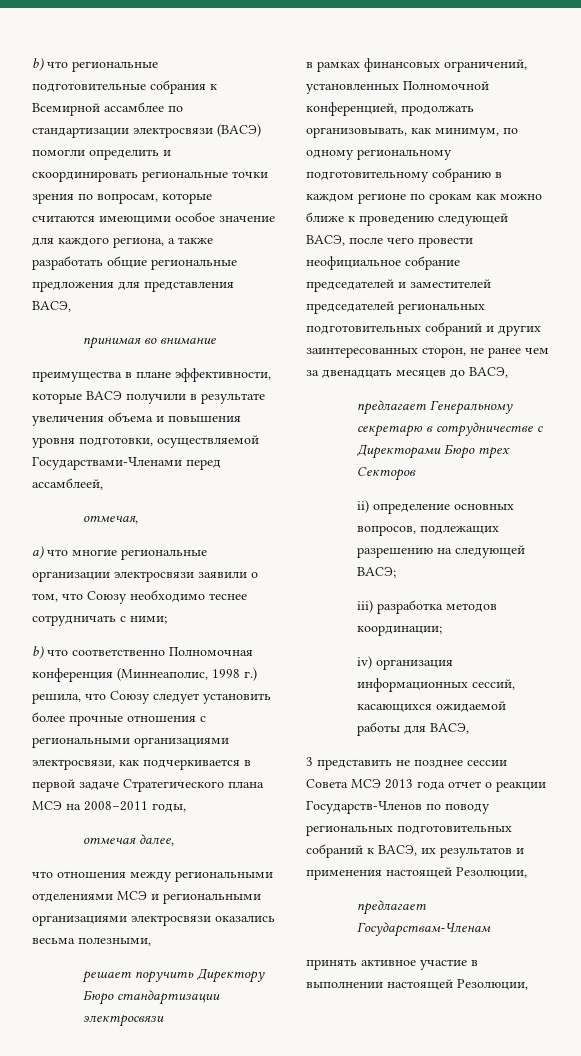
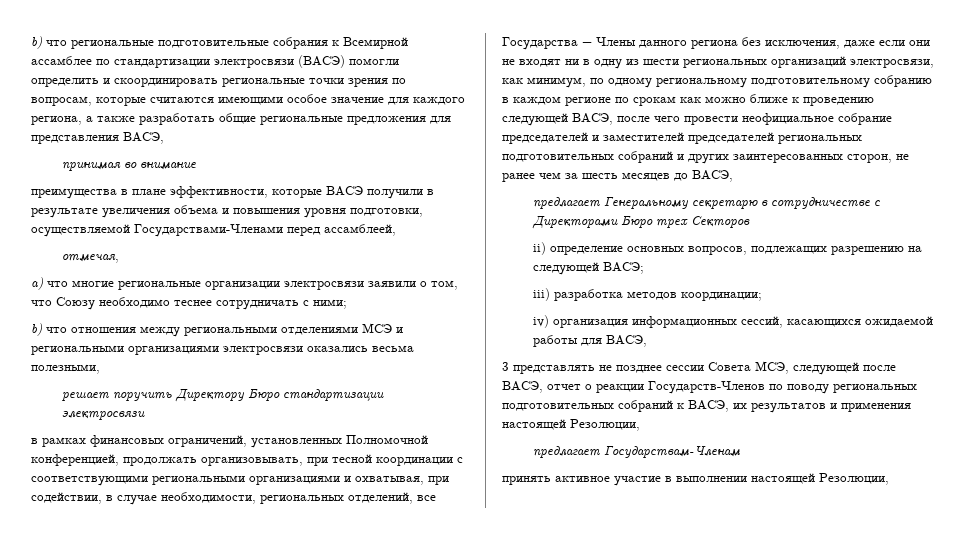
[72,647,253,656] [32,668,257,682] [32,691,271,704] [32,712,206,726] [32,737,229,748] [32,759,251,770] [32,779,264,792] [32,801,186,812] [82,834,174,846] [32,871,53,878] соответственно Полномочная конференция (Миннеаполис, 1998 г.) решила, что Союзу следует установить более прочные отношения с региональными организациями электросвязи, как подчеркивается в первой задаче Стратегического плана МСЭ на 2008–2011 годы, // отмечая далее, // что -> (67, 330) none
(407, 132) none -> [307,454,463,466] [31,475,449,486] [31,492,436,505] [502,37,930,50] [502,56,934,69] при тесной координации с соответствующими региональными организациями и охватывая, при содействии, в случае необходимости, региональных отделений, все Государства − Члены данного региона без исключения, даже если они не входят ни в одну из шести региональных организаций электросвязи,
[322,369,392,378] двенадцать -> [582,173,618,179] шесть
[317,759,392,770] представить -> [513,365,595,374] представлять
[351,779,445,790] МСЭ 2013 года -> [755,361,896,375] [502,381,543,393] МСЭ, следующей после ВАСЭ,

